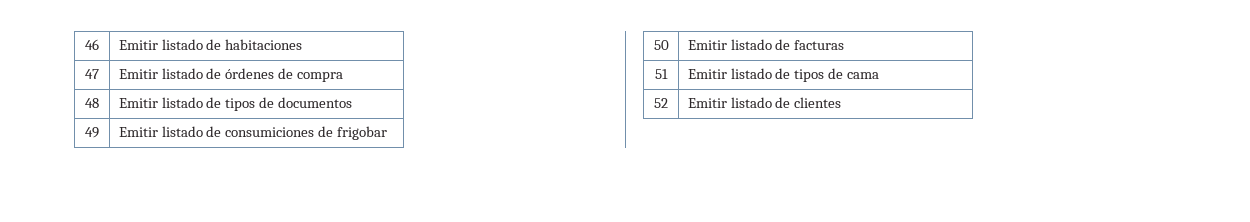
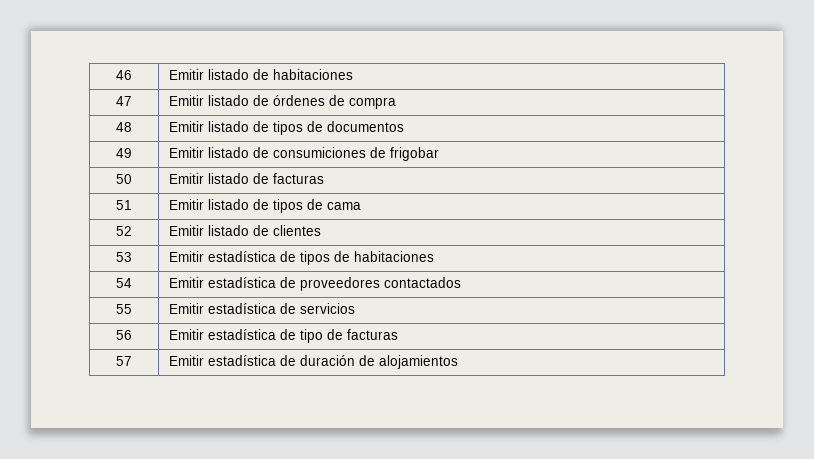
(842, 102) none -> [116,252,132,262] [169,251,435,265] [116,278,132,288] [169,277,462,291] [116,304,132,314] [169,303,356,314] [116,330,132,340] [169,329,399,343] [116,356,132,366] [169,355,459,369] // 53 | Emitir estadística de tipos de habitaciones // 54 | Emitir estadística de proveedores contactados // 55 | Emitir estadística de servicios // 56 | Emitir estadística de tipo de facturas // 57 | Emitir estadística de duración de alojamientos

